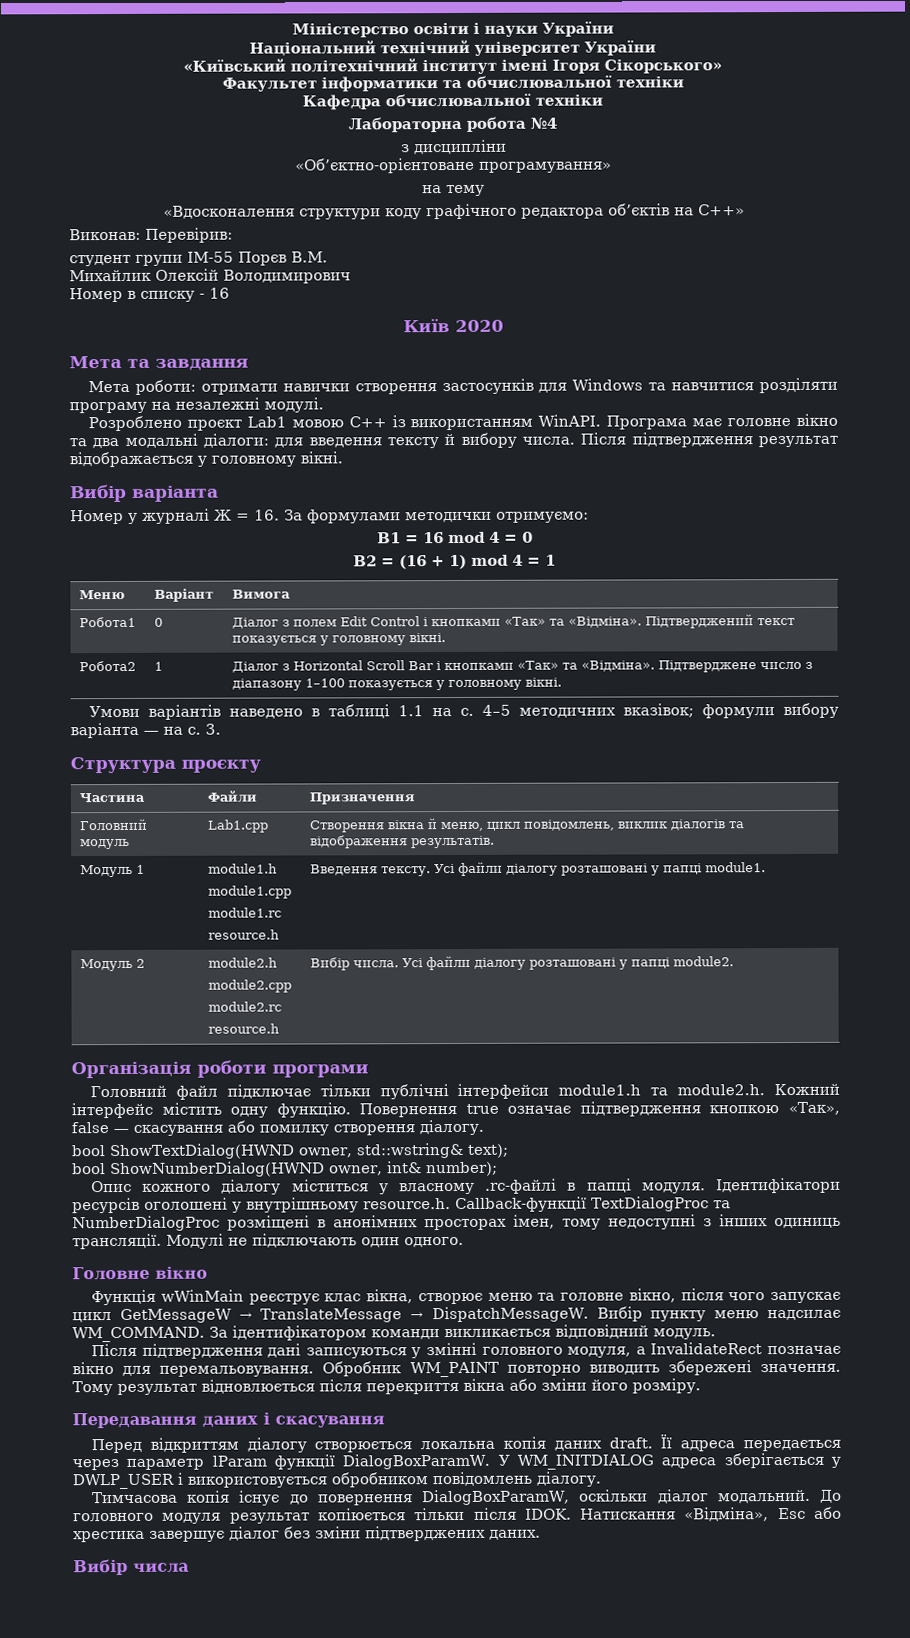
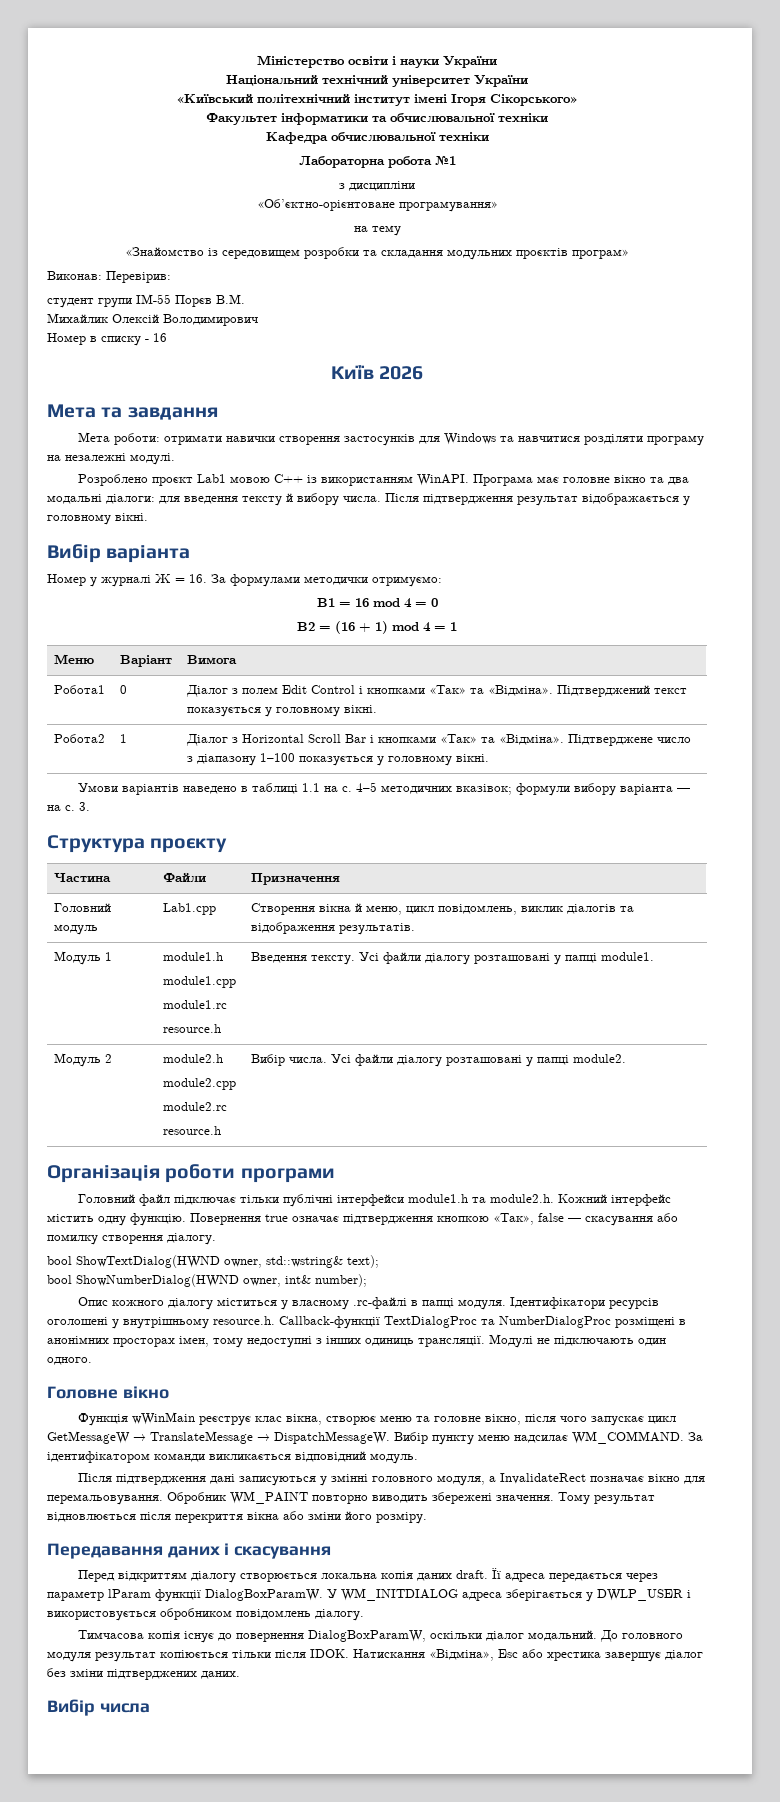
[530,117,557,130] №4 -> [434,156,456,165] №1
[162,203,745,220] «Вдосконалення структури коду графічного редактора об’єктів на C++» -> [125,247,629,260] «Знайомство із середовищем розробки та складання модульних проєктів програм»
[455,319,504,332] 2020 -> [379,366,424,380] 2026

